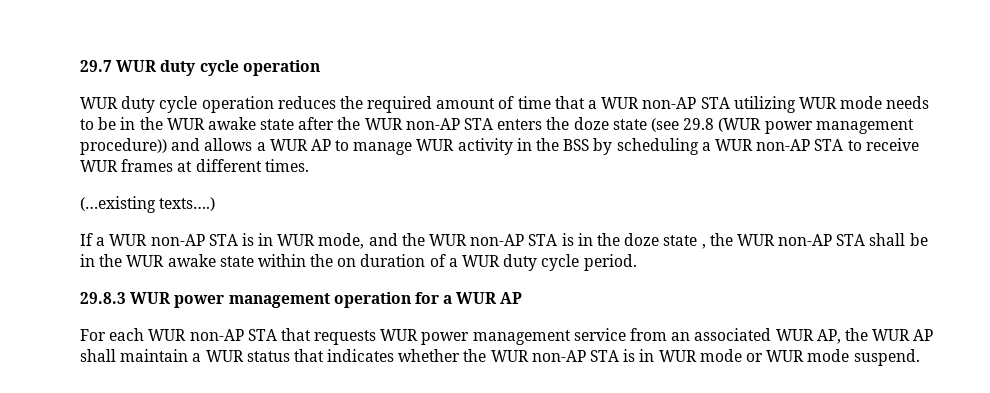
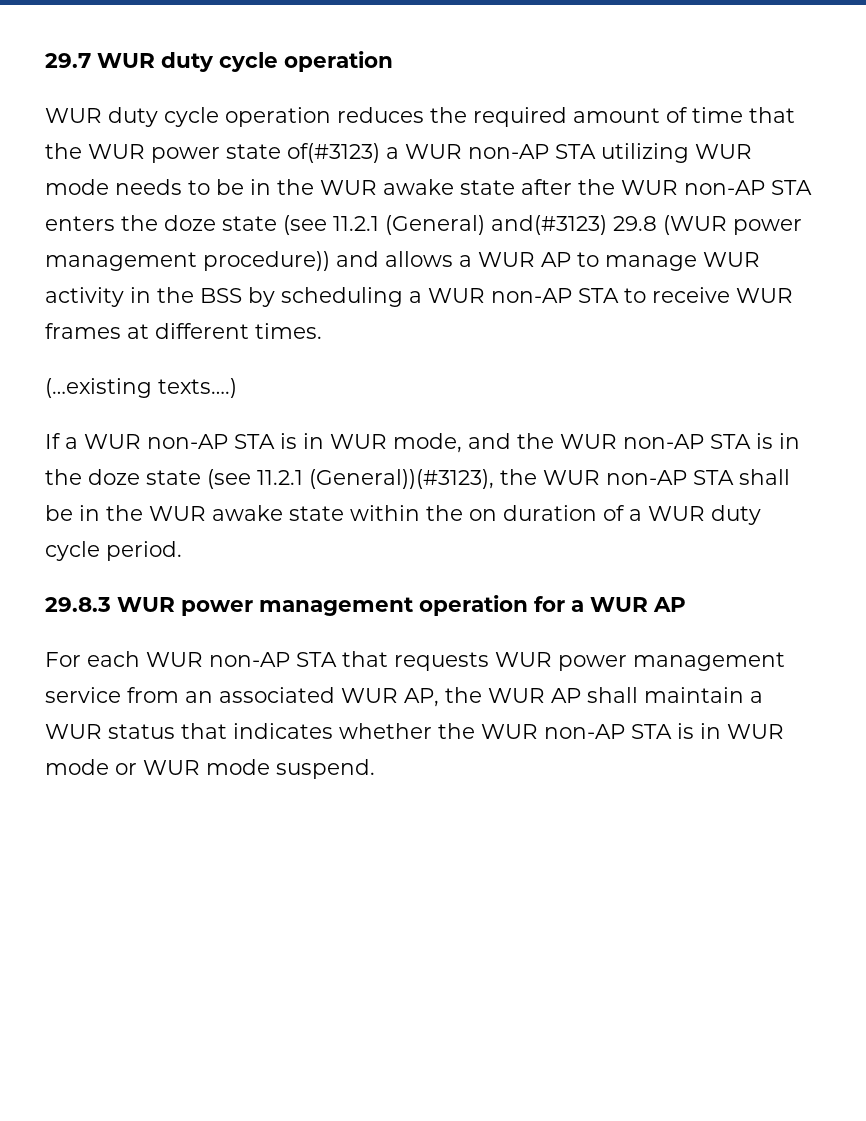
(585, 102) none -> [45,143,380,163] the WUR power state of(#3123)
(679, 125) none -> [333,215,607,235] 11.2.1 (General) and(#3123)
[701,244,706,249] , -> [207,469,494,489] (see 11.2.1 (General))(#3123),

